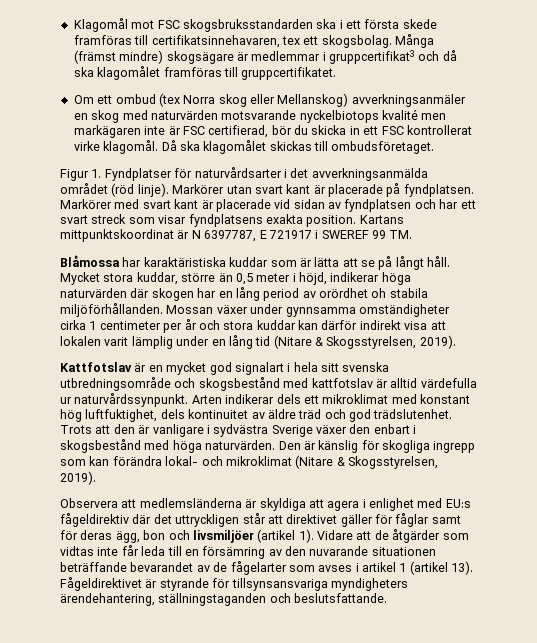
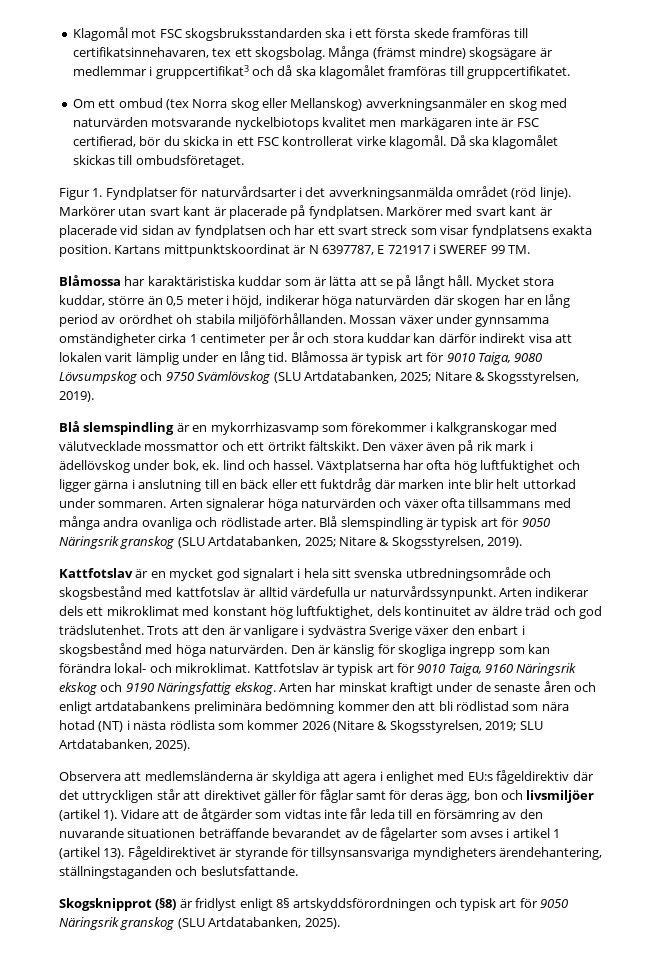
[382,109,418,120] kvalité -> [321,117,366,127] kvalitet
[255,335,312,349] tid (Nitare -> [268,351,543,365] [59,371,580,384] [59,391,94,402] [59,421,558,435] [59,440,533,454] [59,460,580,473] [59,478,576,492] [59,498,571,511] [59,516,550,530] [59,536,376,549] tid. Blåmossa är typisk art för 9010 Taiga, 9080 Lövsumpskog och 9750 Svämlövskog (SLU Artdatabanken, 2025; Nitare & Skogsstyrelsen, 2019). // Blå slemspindling är en mykorrhizasvamp som förekommer i kalkgranskogar med välutvecklade mossmattor och ett örtrikt fältskikt. Den växer även på rik mark i ädellövskog under bok, ek. lind och hassel. Växtplatserna har ofta hög luftfuktighet och ligger gärna i anslutning till en bäck eller ett fuktdråg där marken inte blir helt uttorkad under sommaren. Arten signalerar höga naturvärden och växer ofta tillsammans med många andra ovanliga och rödlistade arter. Blå slemspindling är typisk art för 9050 Näringsrik granskog (SLU Artdatabanken, 2025; Nitare
[225,455,438,469] [60,471,96,485] mikroklimat (Nitare & Skogsstyrelsen, 2019). -> [175,663,577,676] [59,681,596,695] [59,701,569,714] [59,720,543,733] [59,739,191,751] mikroklimat. Kattfotslav är typisk art för 9010 Taiga, 9160 Näringsrik ekskog och 9190 Näringsfattig ekskog. Arten har minskat kraftigt under de senaste åren och enligt artdatabankens preliminära bedömning kommer den att bli rödlistad som nära hotad (NT) i nästa rödlista som kommer 2026 (Nitare & Skogsstyrelsen, 2019; SLU Artdatabanken, 2025).
(388, 598) none -> [59,898,569,911] [59,917,340,930] // Skogsknipprot (§8) är fridlyst enligt 8§ artskyddsförordningen och typisk art för 9050 Näringsrik granskog (SLU Artdatabanken, 2025).

